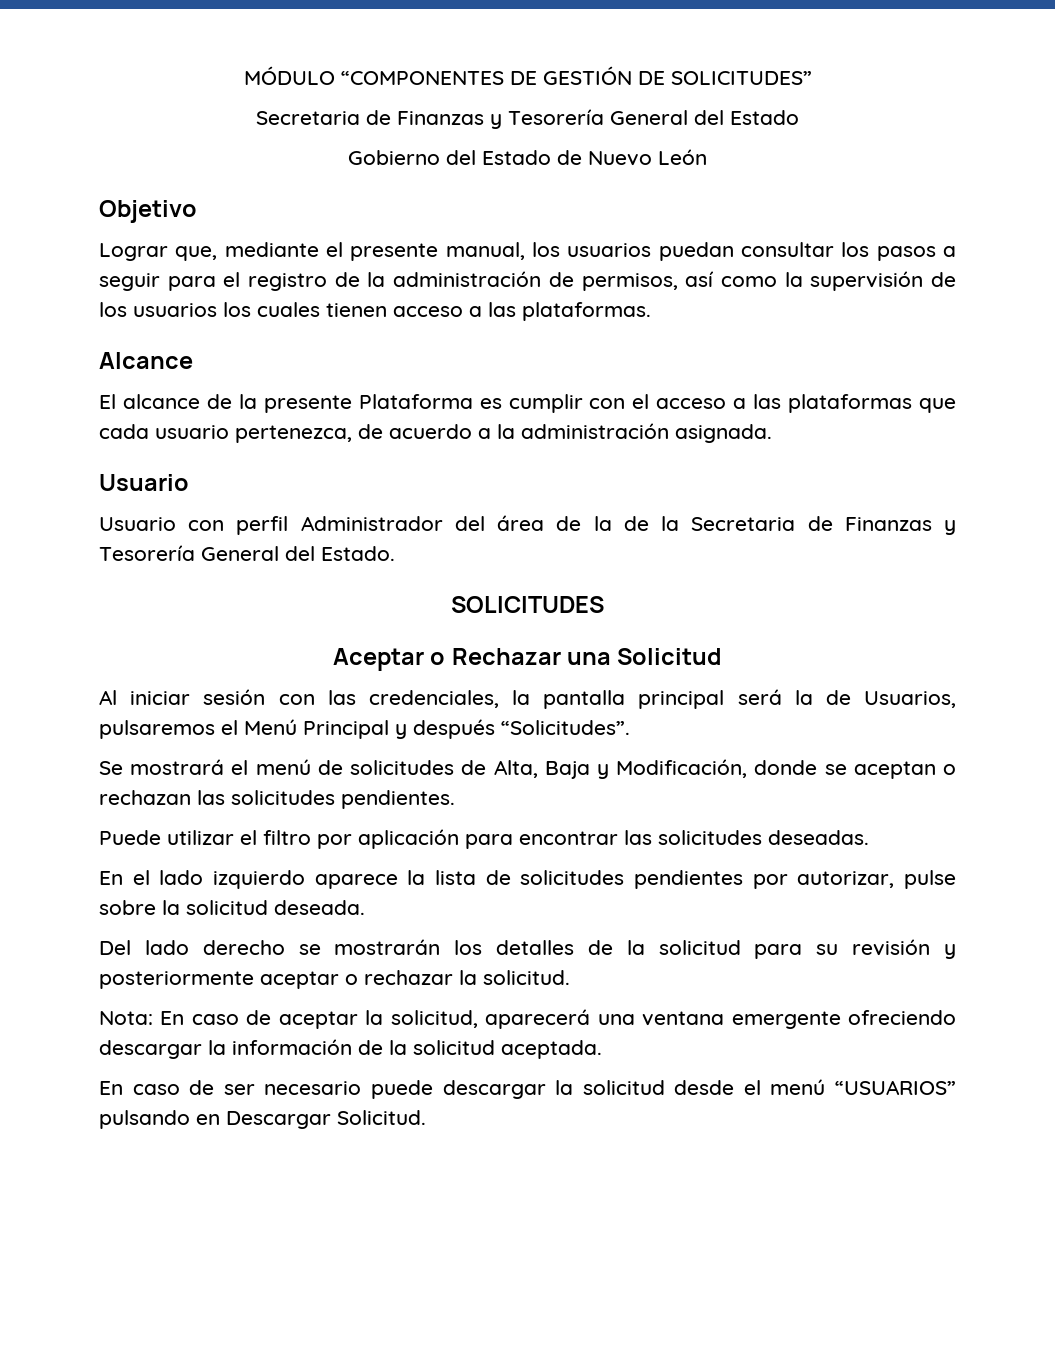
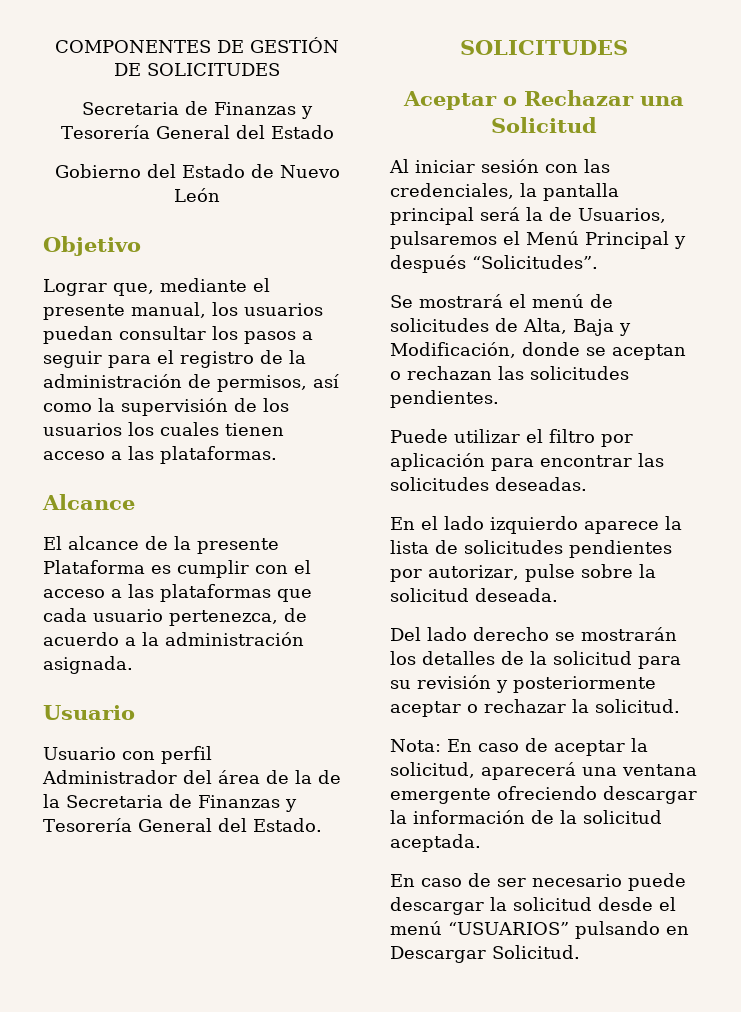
[243,66,504,85] MÓDULO “COMPONENTES -> [55,40,211,53] COMPONENTES
[670,71,812,85] SOLICITUDES” -> [147,63,280,76] SOLICITUDES

